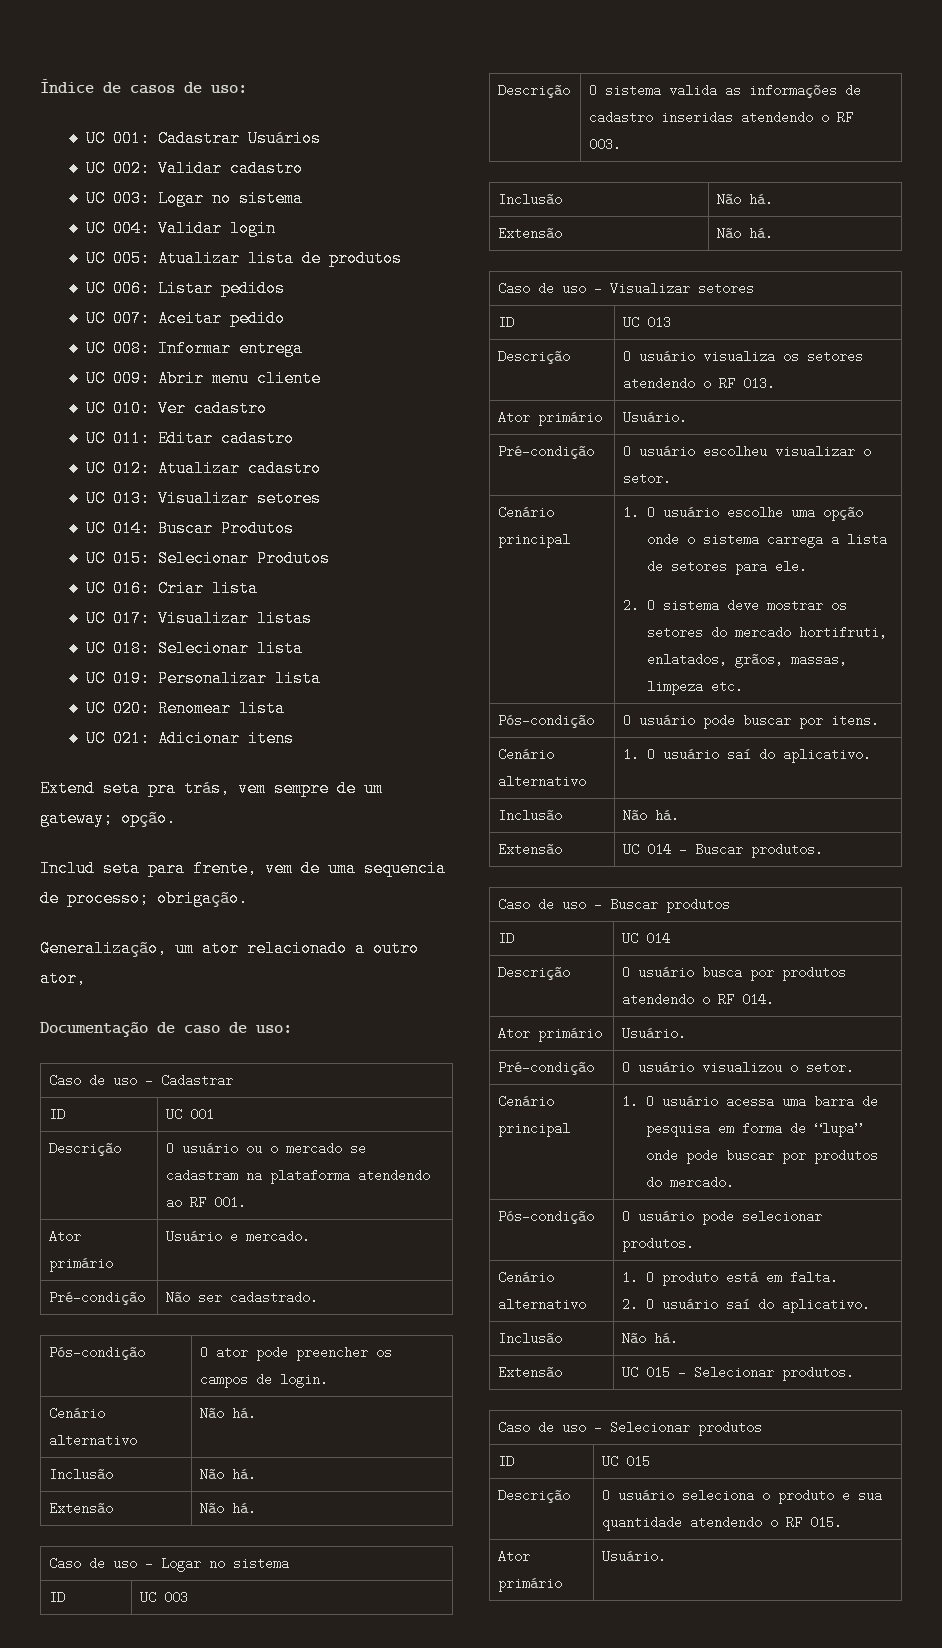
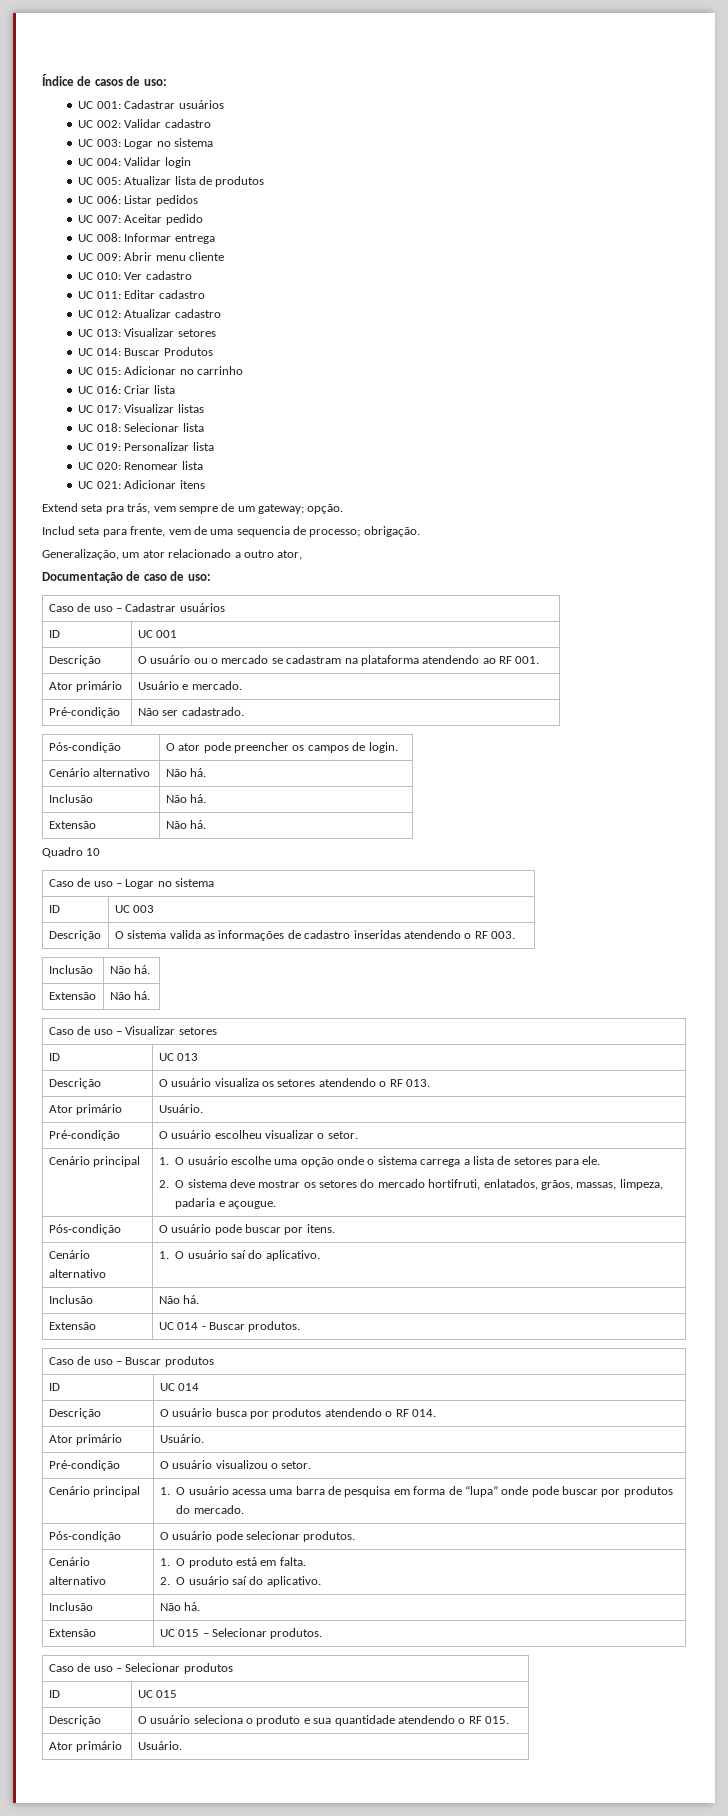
[248,130,322,147] Usuários -> [178,100,224,109] usuários
[158,550,331,567] Selecionar Produtos -> [124,366,243,375] Adicionar no carrinho
(234, 1080) none -> [179,603,225,612] usuários
(257, 1508) none -> [42,847,101,858] // Quadro 10
[647,680,744,695] limpeza etc. -> [619,1179,663,1190] [175,1198,276,1209] limpeza, padaria e açougue.

